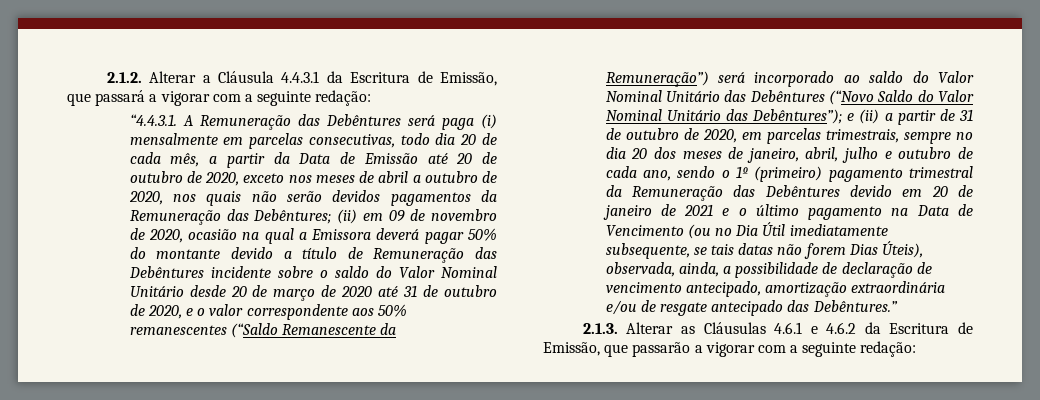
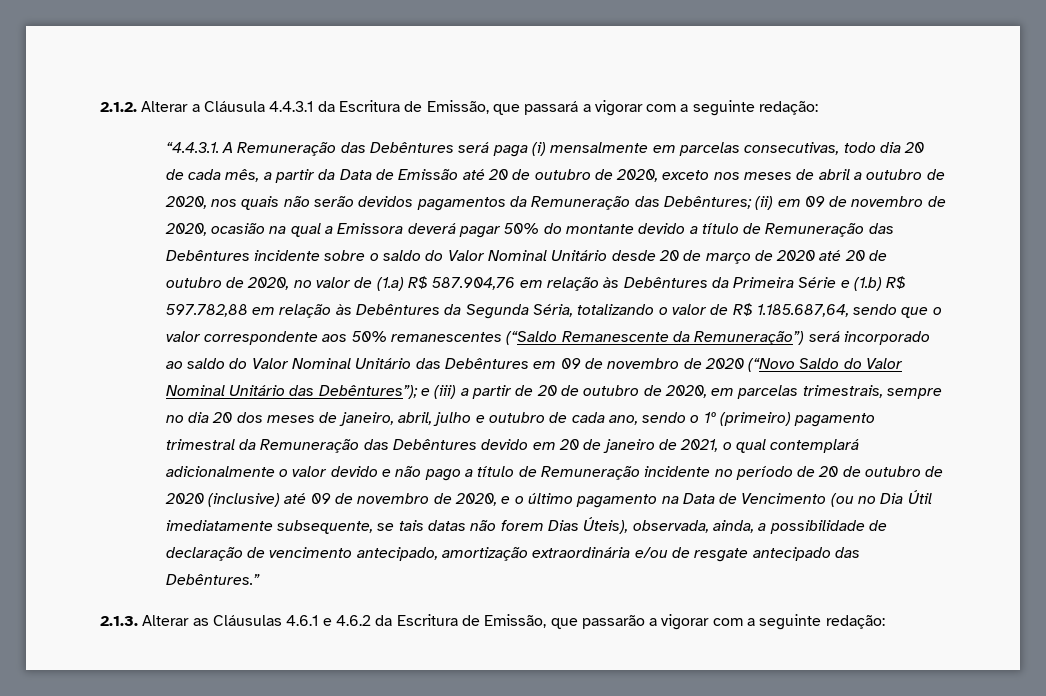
[403,285,498,297] [129,304,194,319] 31 de outubro de 2020, e -> [844,250,888,261] [165,276,907,291] [165,303,929,319] 20 de outubro de 2020, no valor de (1.a) R$ 587.904,76 em relação às Debêntures da Primeira Série e (1.b) R$ 597.782,88 em relação às Debêntures da Segunda Séria, totalizando o valor de R$ 1.185.687,64, sendo que
(825, 96) none -> [533,358,744,369] em 09 de novembro de 2020
[859,109,880,124] (ii) -> [434,385,457,399] (iii)
[959,109,973,121] 31 -> [536,385,557,396] 20
[684,204,714,216] 2021 -> [680,439,860,453] [165,466,944,481] [164,493,497,507] 2021, o qual contemplará adicionalmente o valor devido e não pago a título de Remuneração incidente no período de 20 de outubro de 2020 (inclusive) até 09 de novembro de 2020,

